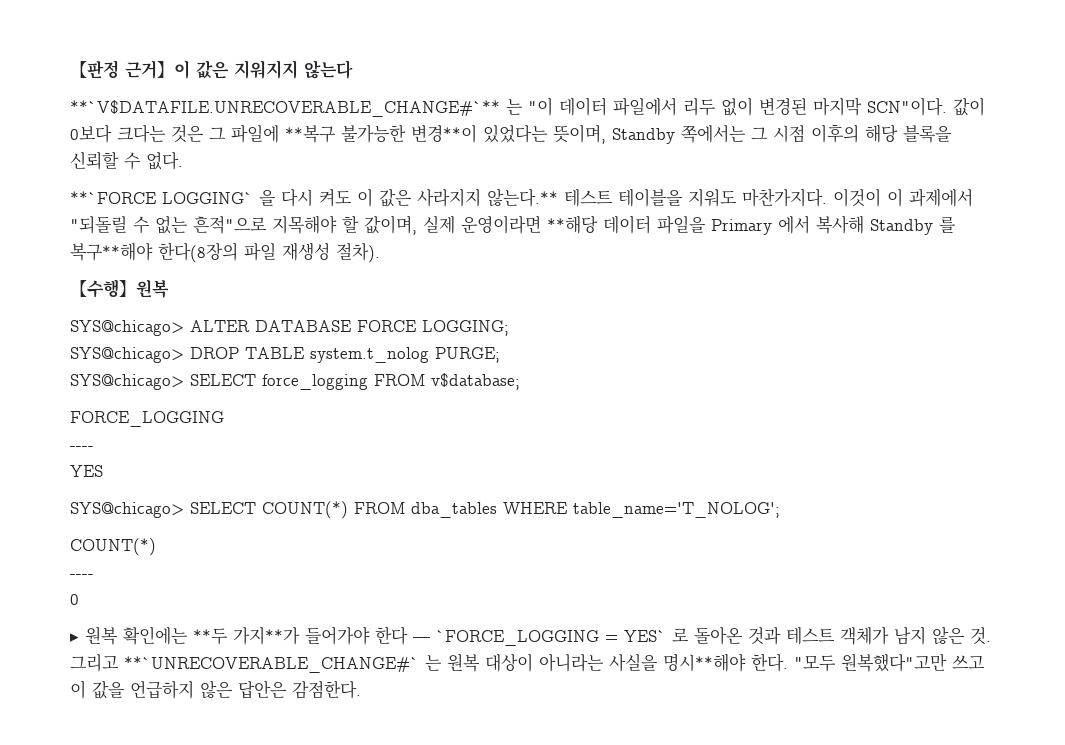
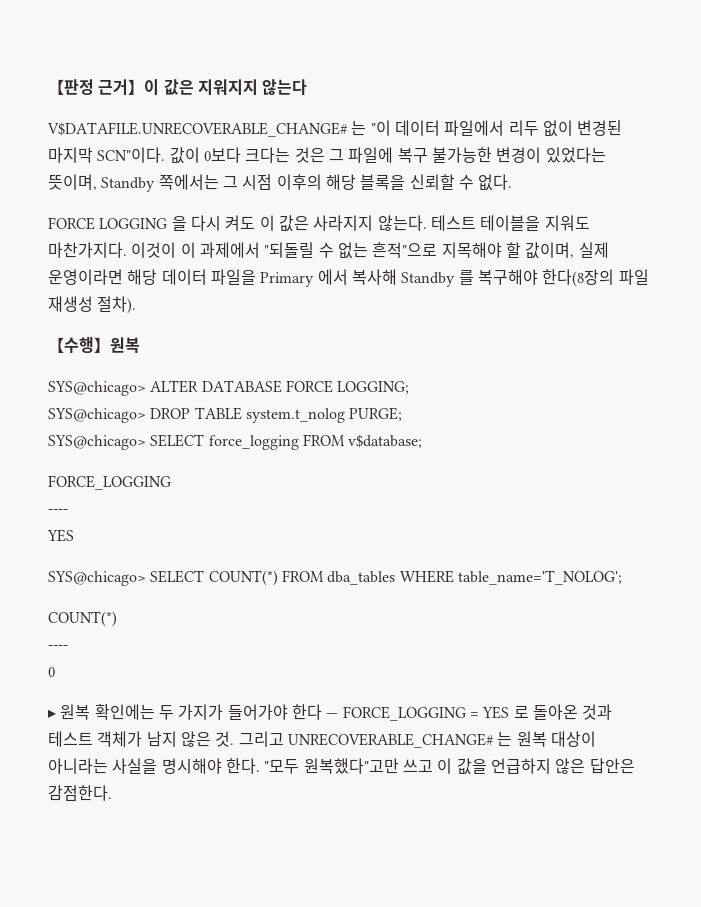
[70,100,500,117] **`V$DATAFILE.UNRECOVERABLE_CHANGE#`** -> [47,122,347,137] V$DATAFILE.UNRECOVERABLE_CHANGE#
[285,124,477,143] **복구 불가능한 변경**이 -> [397,147,542,163] 복구 불가능한 변경이
[70,191,253,204] **`FORCE LOGGING` -> [48,217,168,230] FORCE LOGGING
[487,188,558,207] 않는다.** -> [377,215,427,231] 않는다.
[547,215,598,234] **해당 -> [127,269,158,285] 해당
[70,242,153,261] 복구**해야 -> [477,269,538,285] 복구해야
[193,627,300,645] **두 가지**가 -> [158,704,224,720] 두 가지가
[436,630,666,646] `FORCE_LOGGING = YES` -> [342,706,510,721] FORCE_LOGGING = YES
[124,656,419,673] **`UNRECOVERABLE_CHANGE#` -> [287,733,493,748] UNRECOVERABLE_CHANGE#
[663,653,746,672] 명시**해야 -> [161,758,222,774] 명시해야

